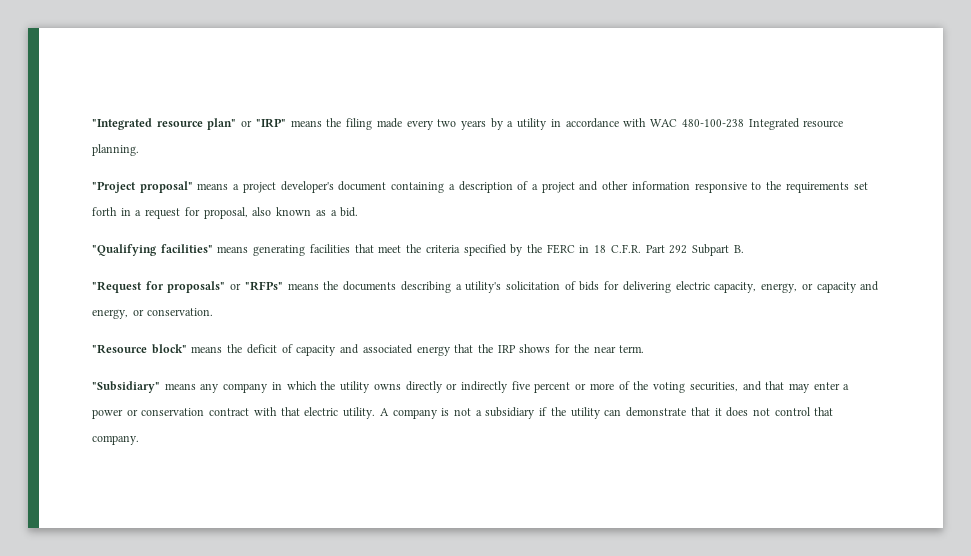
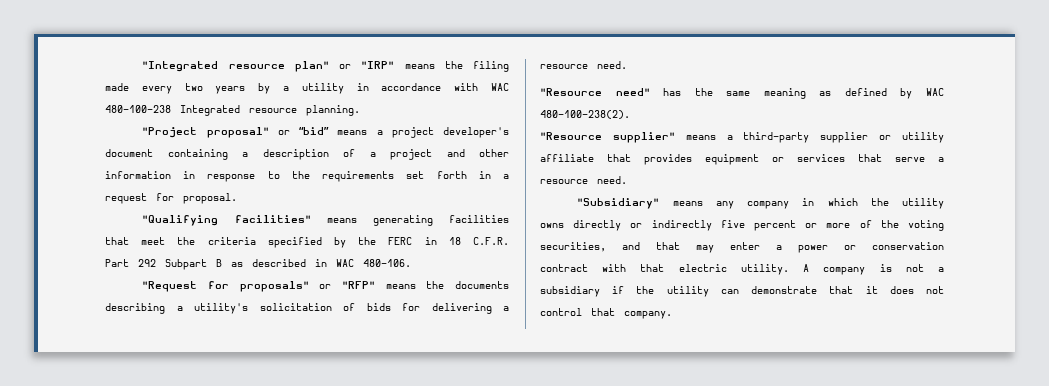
(193, 187) none -> [277,127,330,135] or “bid”
[694,182,747,193] responsive -> [183,171,256,182] in response
[203,207,359,219] proposal, also known as a bid. -> [183,193,237,204] proposal.
[733,245,744,253] B. -> [216,259,411,267] B as described in WAC 480-106.
[244,281,283,291] "RFPs" -> [342,281,376,289] "RFP"
[675,281,880,293] [92,308,214,319] [92,344,645,356] electric capacity, energy, or capacity and energy, or conservation. // "Resource block" means the deficit of capacity and associated energy that the IRP shows for the near term. -> [503,306,509,311] [540,61,627,69] [540,88,944,99] [540,110,630,119] [540,132,944,143] [540,154,944,165] [540,176,627,184] a resource need. // "Resource need" has the same meaning as defined by WAC 480-100-238(2). // "Resource supplier" means a third-party supplier or utility affiliate that provides equipment or services that serve a resource need.

